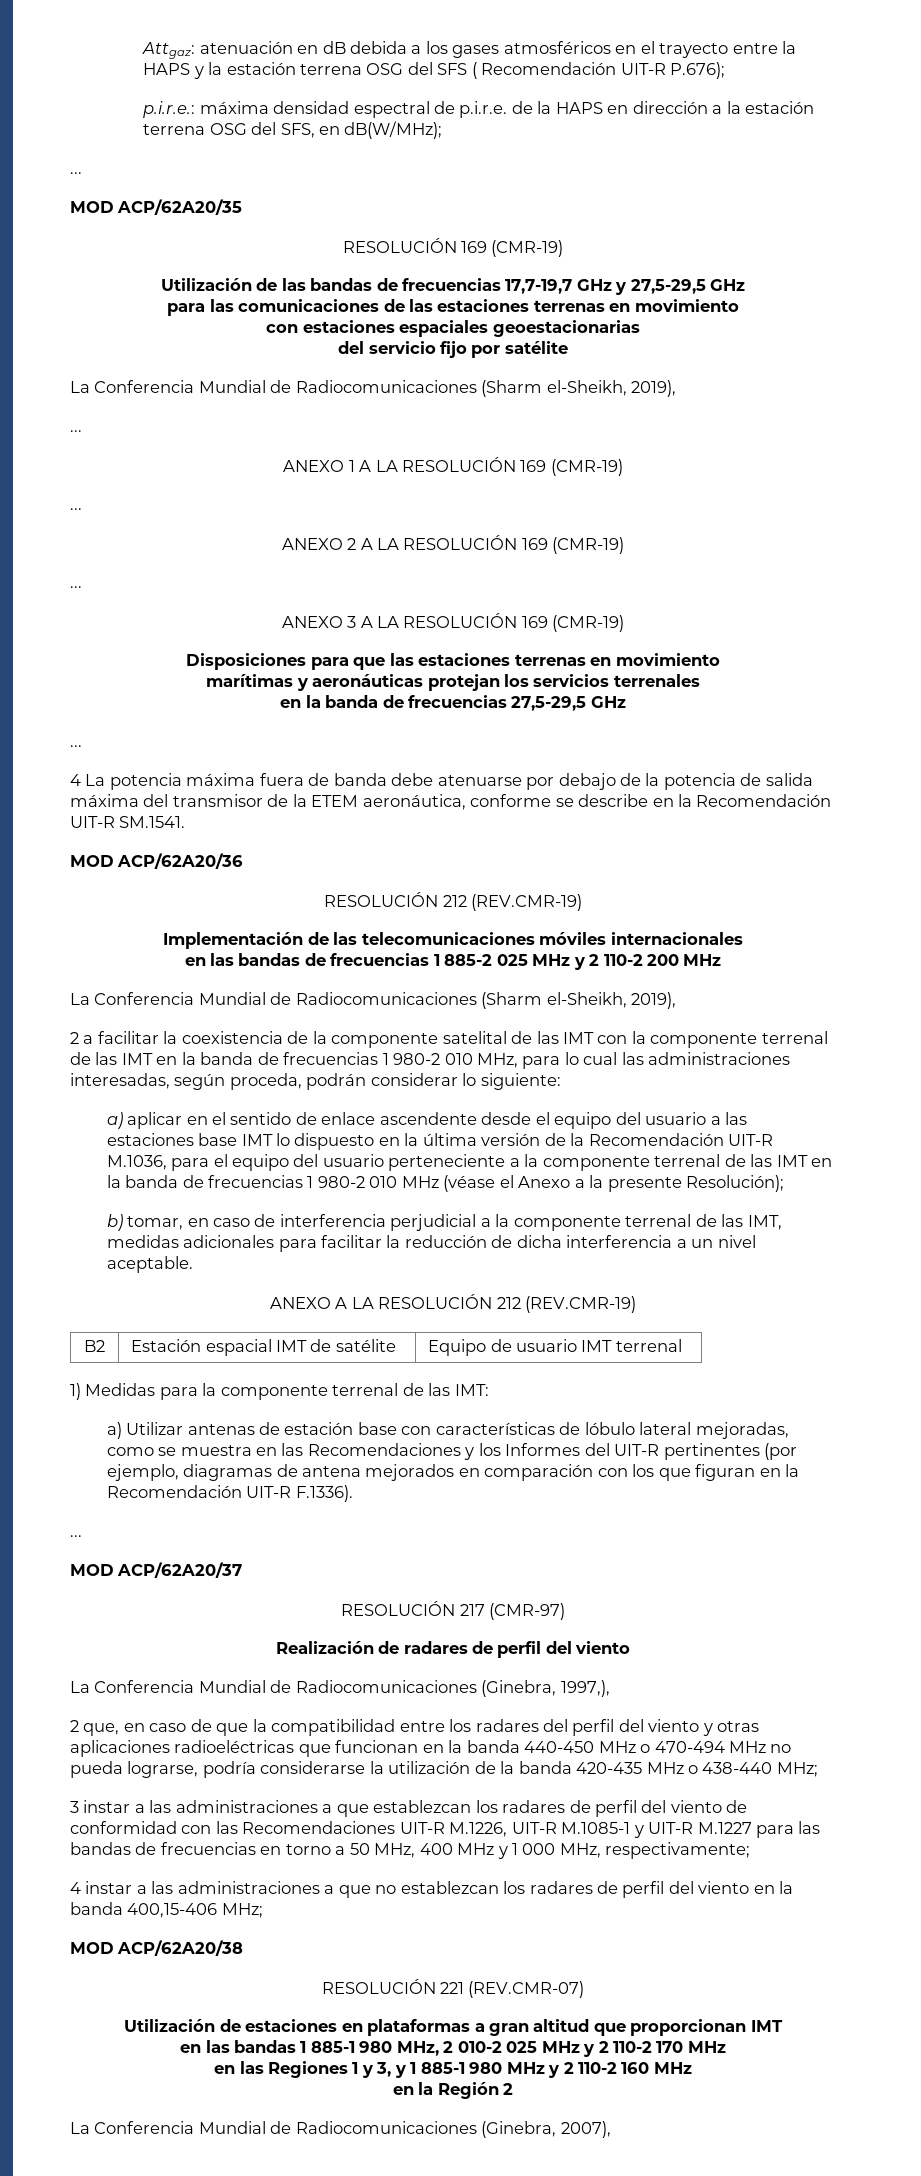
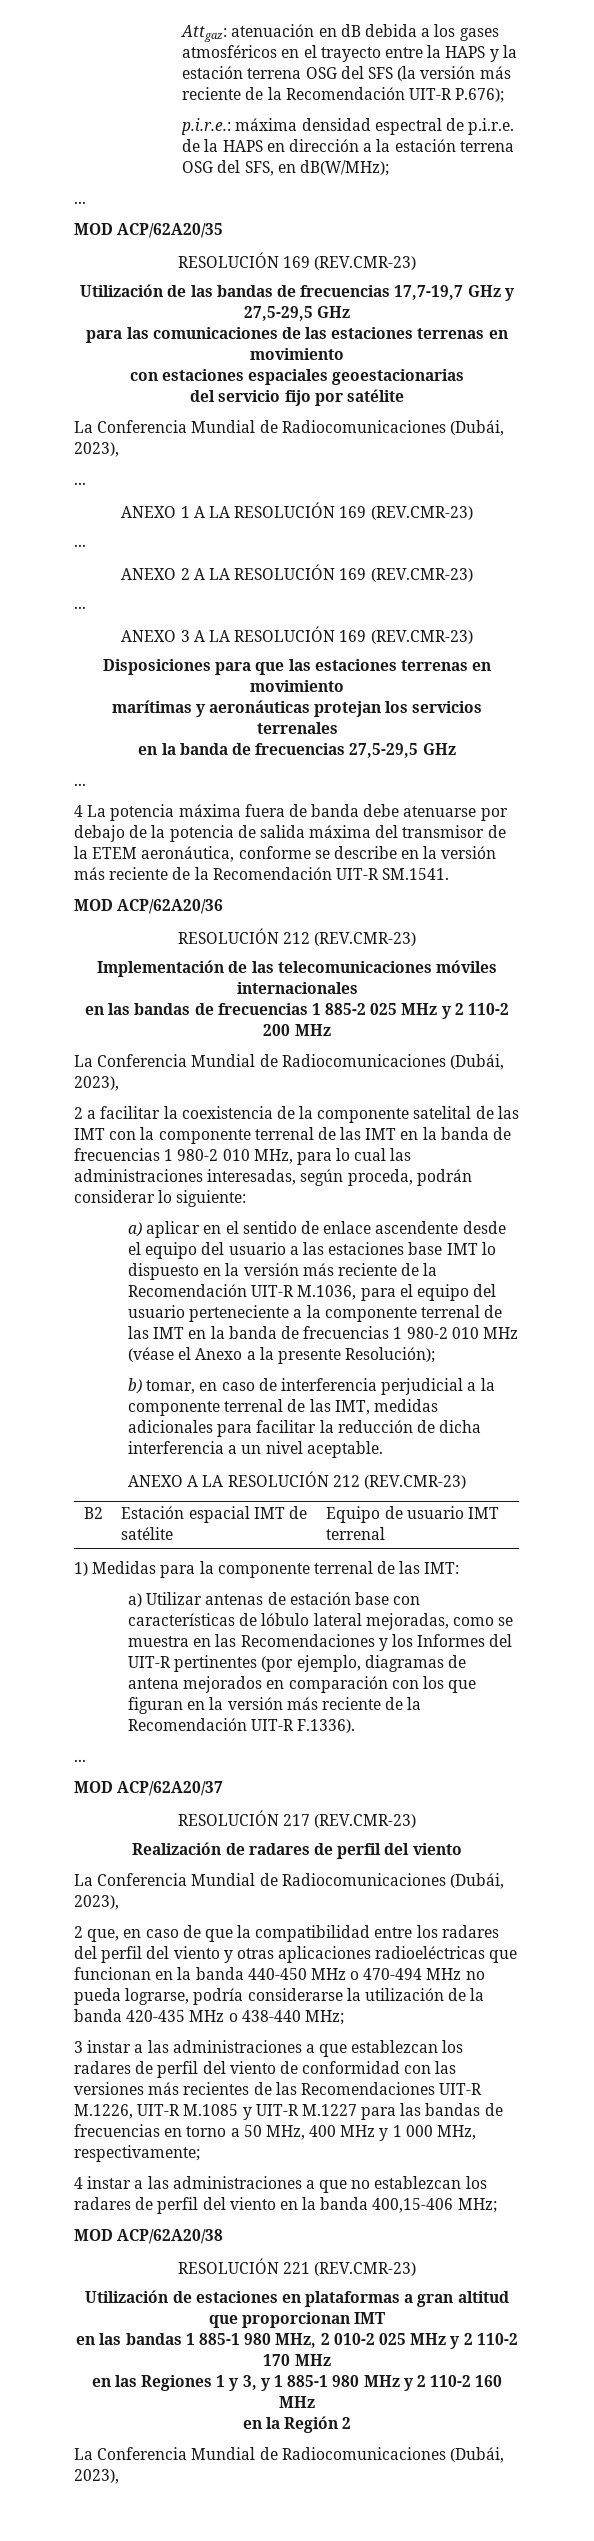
[471,62,477,79] ( -> [397,66,511,81] [182,87,282,100] (la versión más reciente de la
[491,240,564,257] (CMR-19) -> [314,256,417,270] (REV.CMR-23)
[481,380,677,397] (Sharm el-Sheikh, 2019), -> [449,420,504,436] [74,442,119,457] (Dubái, 2023),
[550,459,623,476] (CMR-19) -> [370,506,473,520] (REV.CMR-23)
[552,537,625,554] (CMR-19) -> [370,568,473,582] (REV.CMR-23)
[552,615,625,632] (CMR-19) -> [370,630,473,644] (REV.CMR-23)
(693, 800) none -> [441,846,497,859] [74,867,209,880] versión más reciente de la
[470,894,582,911] (REV.CMR-19) -> [314,932,417,946] (REV.CMR-23)
[481,992,677,1009] (Sharm el-Sheikh, 2019), -> [449,1054,504,1070] [74,1076,119,1091] (Dubái, 2023),
[422,1133,541,1146] última versión -> [243,1263,398,1276] versión más reciente
[525,1296,637,1313] (REV.CMR-19) -> [363,1475,466,1489] (REV.CMR-23)
(800, 1470) none -> [227,1697,422,1710] versión más reciente de la
[488,1603,565,1620] (CMR-97) -> [314,1814,417,1828] (REV.CMR-23)
[481,1680,610,1697] (Ginebra, 1997,), -> [449,1873,504,1889] [74,1895,119,1910] (Dubái, 2023),
(238, 1827) none -> [74,2082,297,2095] versiones más recientes de las
[561,1822,631,1834] M.1085-1 -> [183,2104,239,2116] M.1085
[468,1981,585,1998] (REV.CMR-07) -> [314,2262,417,2276] (REV.CMR-23)
[481,2121,611,2138] (Ginebra, 2007), -> [449,2447,504,2463] [74,2469,119,2484] (Dubái, 2023),

